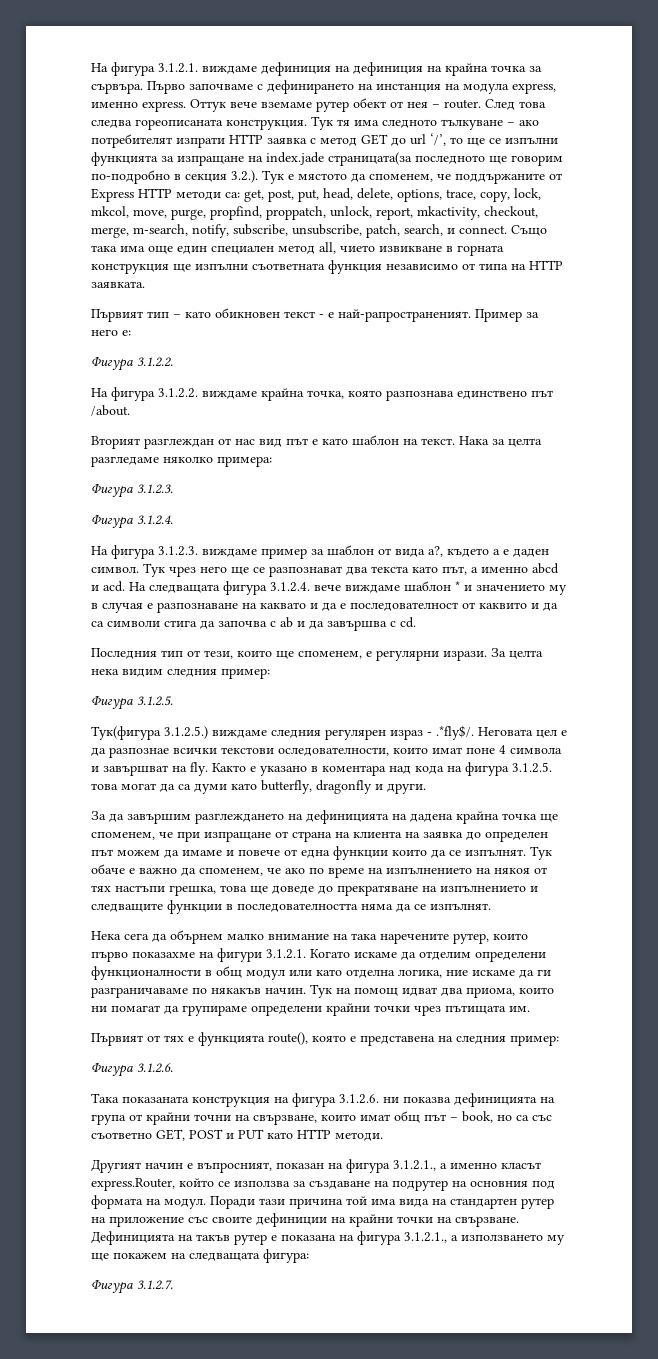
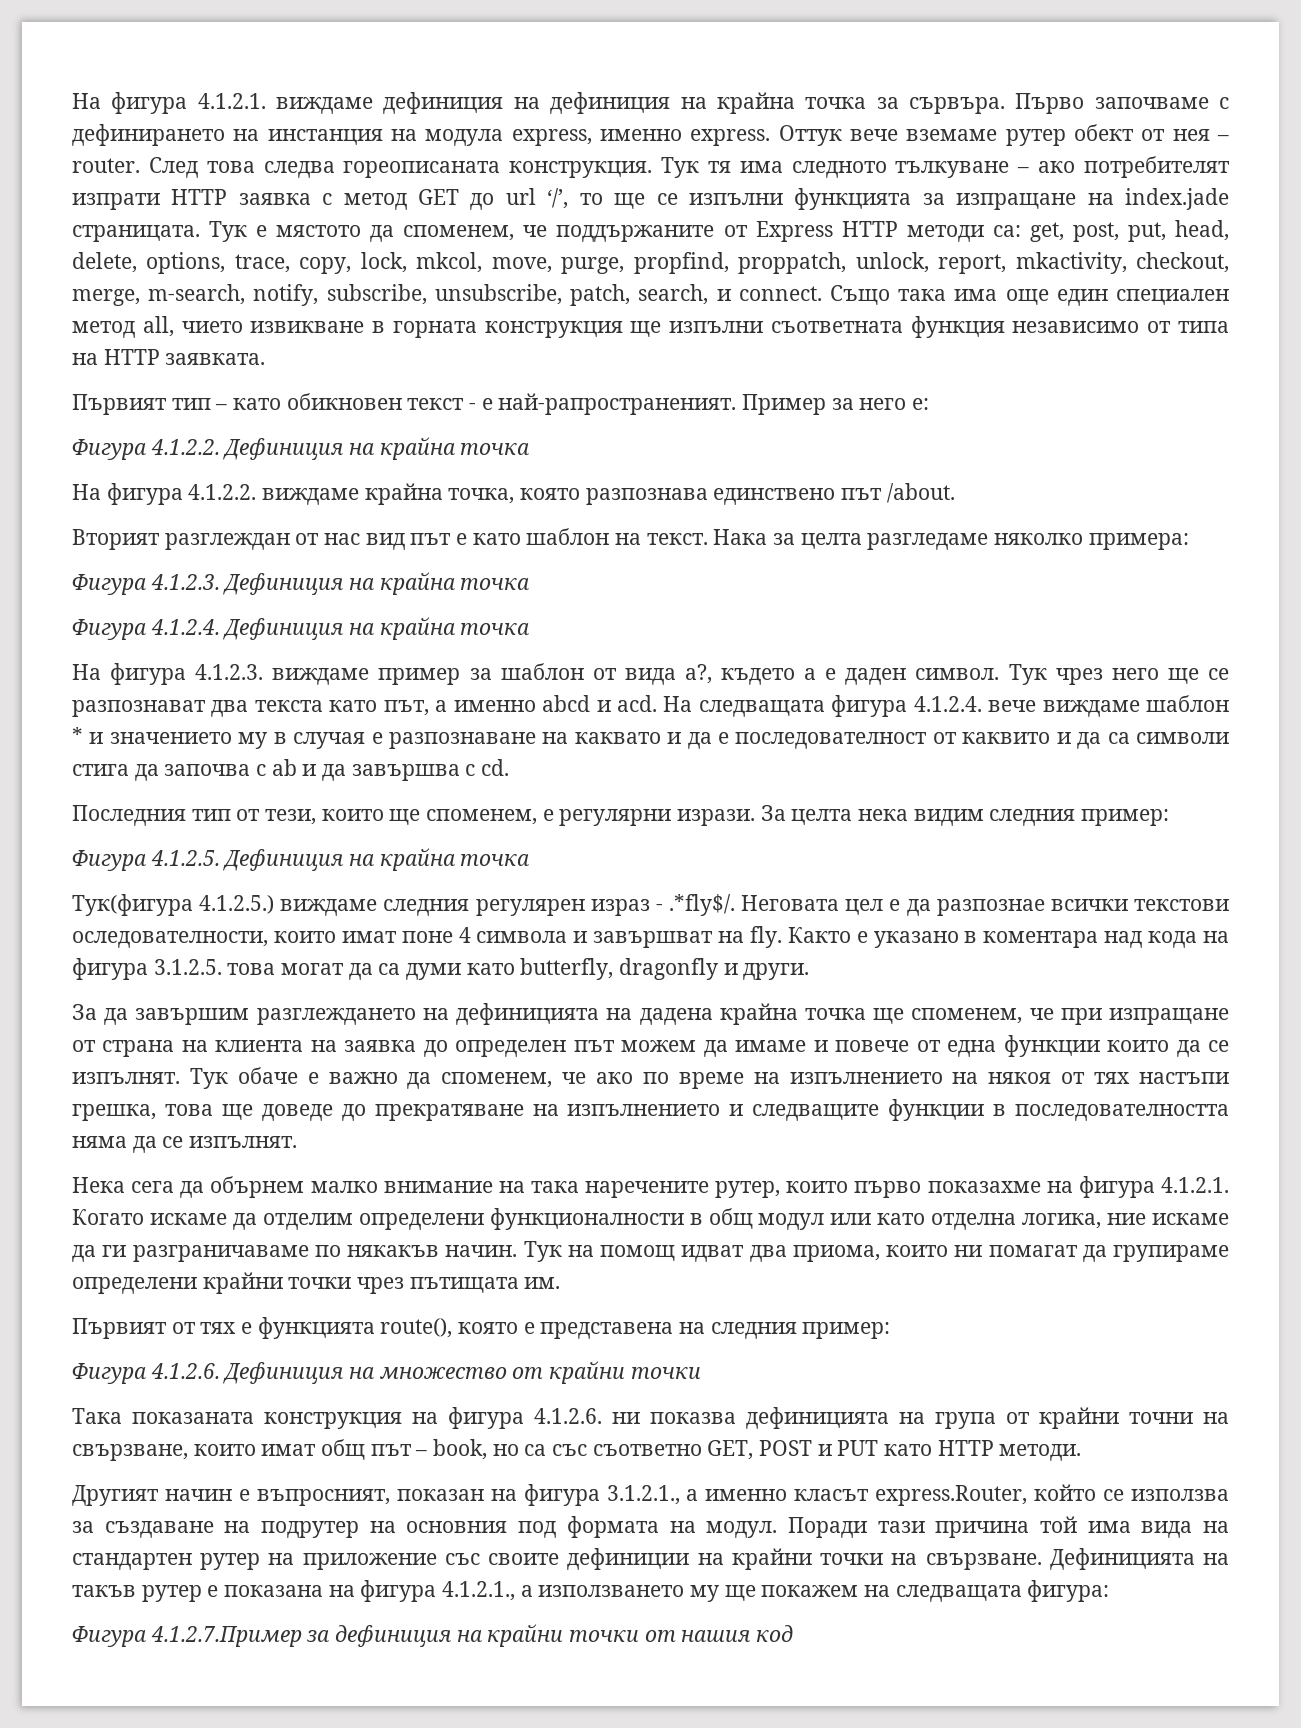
[91,62,198,76] На фигура 3.1.2.1. -> [72,92,266,114] На фигура 4.1.2.1.
[328,152,563,166] [91,170,258,184] страницата(за последното ще говорим по-подробно в секция 3.2.). -> [72,225,200,242] страницата.
[137,357,173,367] [91,387,198,401] 3.1.2.2. // На фигура 3.1.2.2. -> [150,437,531,460] [72,483,257,505] 4.1.2.2. Дефиниция на крайна точка // На фигура 4.1.2.2.
[137,484,173,494] [91,515,173,529] [91,545,198,559] 3.1.2.3. // Фигура 3.1.2.4. // На фигура 3.1.2.3. -> [150,572,531,595] [72,617,531,640] [72,663,264,685] 4.1.2.3. Дефиниция на крайна точка // Фигура 4.1.2.4. Дефиниция на крайна точка // На фигура 4.1.2.3.
[270,582,310,592] 3.1.2.4. -> [913,696,982,712] 4.1.2.4.
[137,696,173,706] 3.1.2.5. -> [150,848,531,871] 4.1.2.5. Дефиниция на крайна точка
[164,726,208,739] 3.1.2.5.) -> [199,895,275,914] 4.1.2.5.)
[217,948,306,962] фигури 3.1.2.1. -> [1078,1176,1229,1198] фигура 4.1.2.1.
[137,1063,173,1073] 3.1.2.6. -> [150,1361,701,1384] 4.1.2.6. Дефиниция на множество от крайни точки
[339,1094,379,1104] 3.1.2.6. -> [534,1408,602,1424] 4.1.2.6.
[404,1232,447,1243] 3.1.2.1., -> [442,1581,516,1601] 4.1.2.1.,
[137,1280,173,1290] 3.1.2.7. -> [150,1624,794,1647] 4.1.2.7.Пример за дефиниция на крайни точки от нашия код

